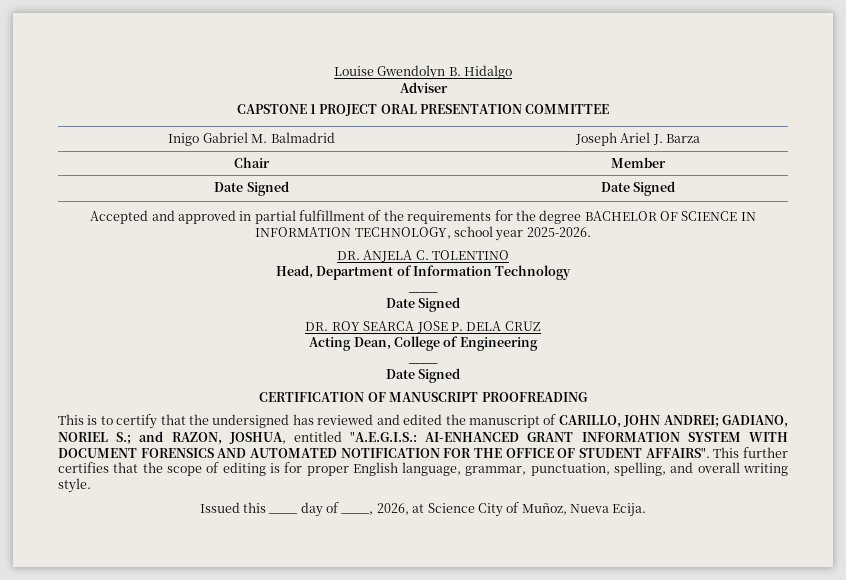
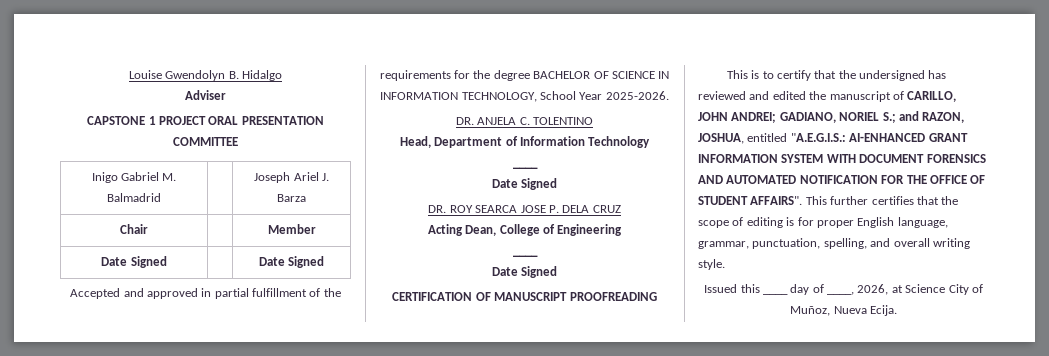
[454,226,524,241] school year -> [540,91,603,100] School Year

